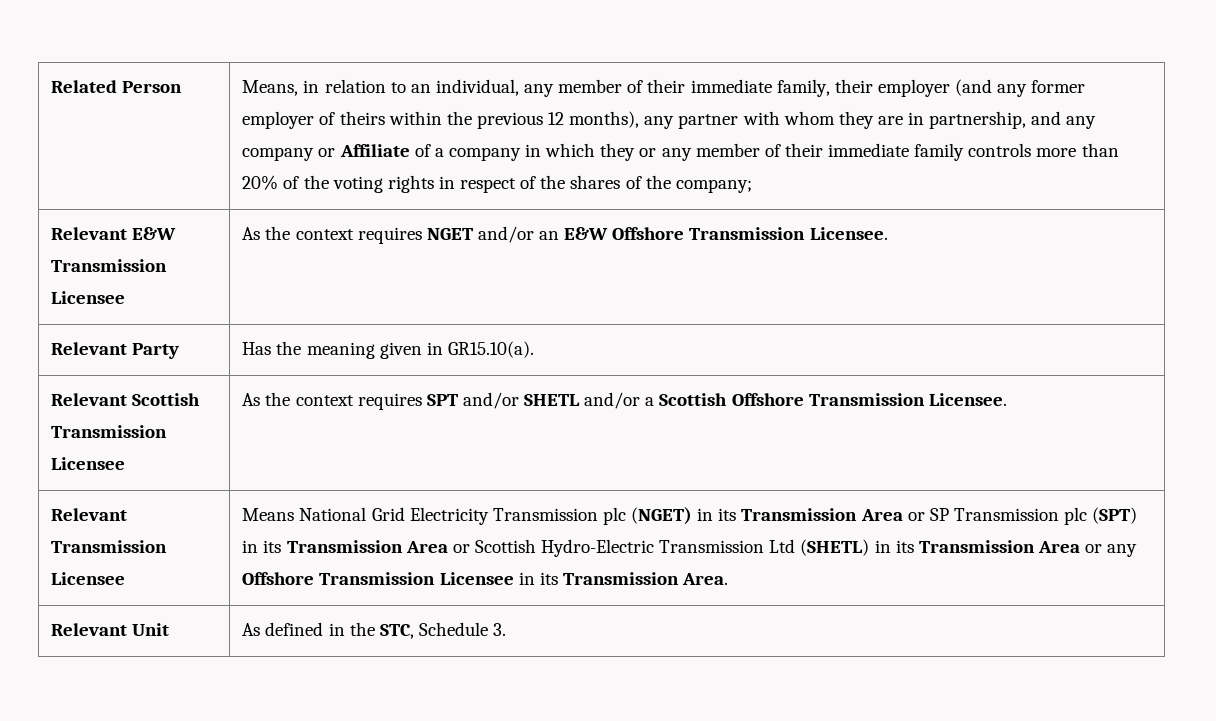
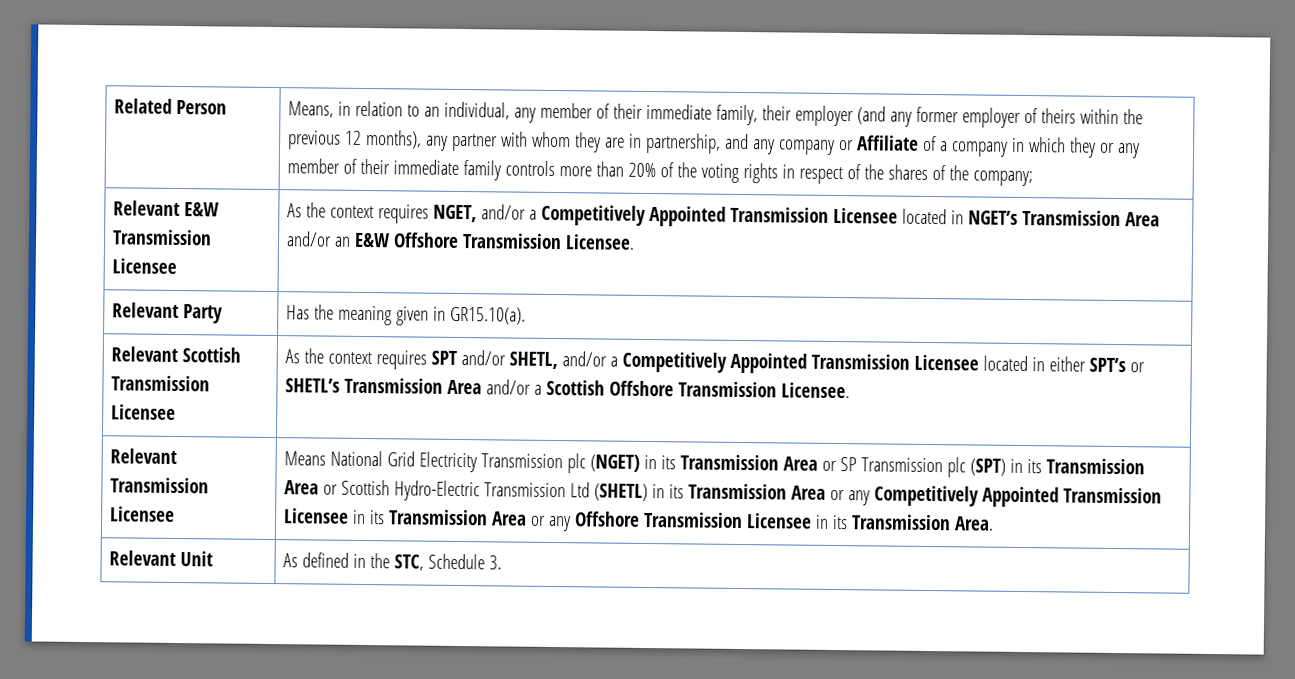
[426,228,473,240] NGET -> [433,204,1161,227] NGET, and/or a Competitively Appointed Transmission Licensee located in NGET’s Transmission Area
[524,394,581,406] SHETL -> [509,351,1146,374] [285,377,483,395] SHETL, and/or a Competitively Appointed Transmission Licensee located in either SPT’s or SHETL’s Transmission Area
(1138, 550) none -> [874,485,1163,508] [284,508,572,532] Competitively Appointed Transmission Licensee in its Transmission Area or any

